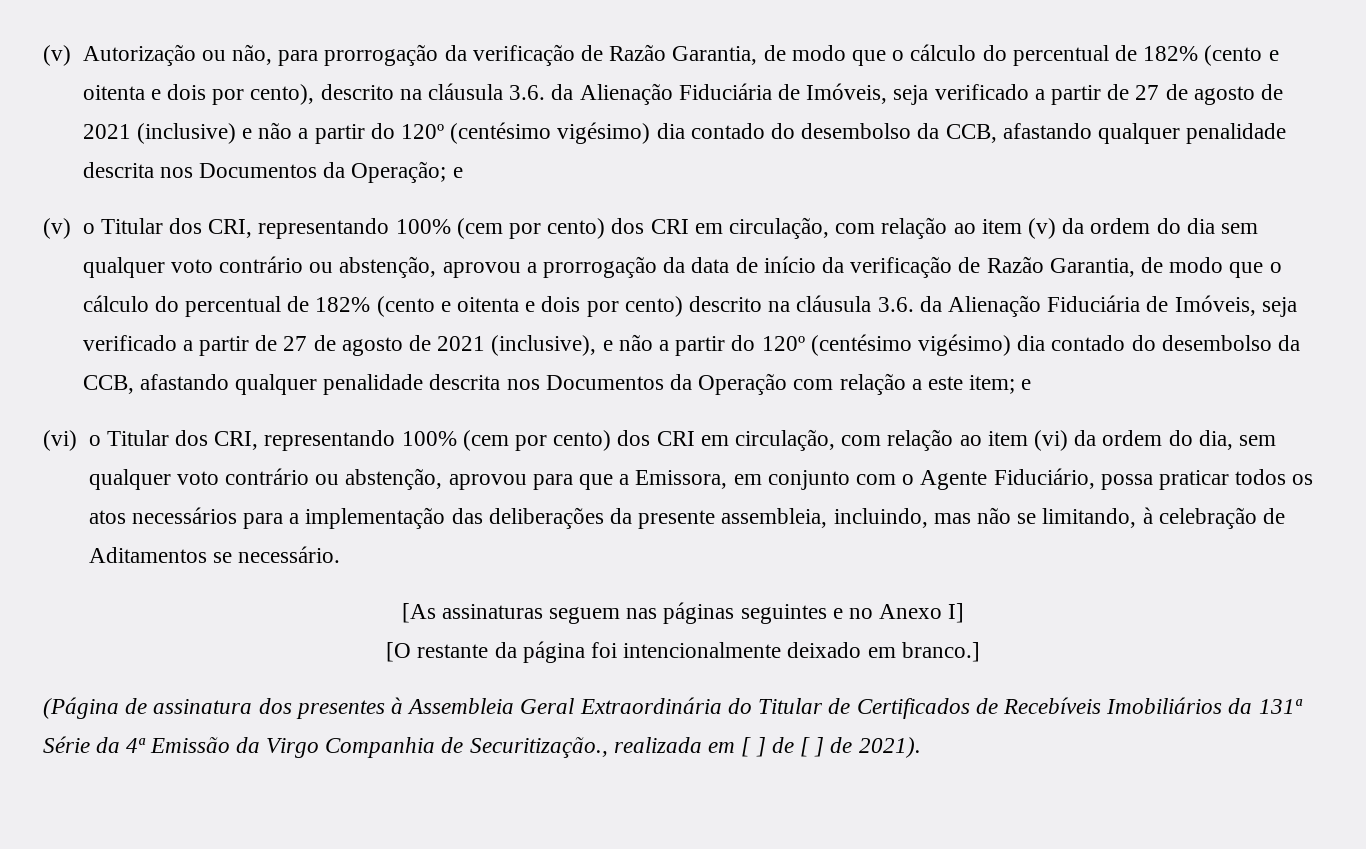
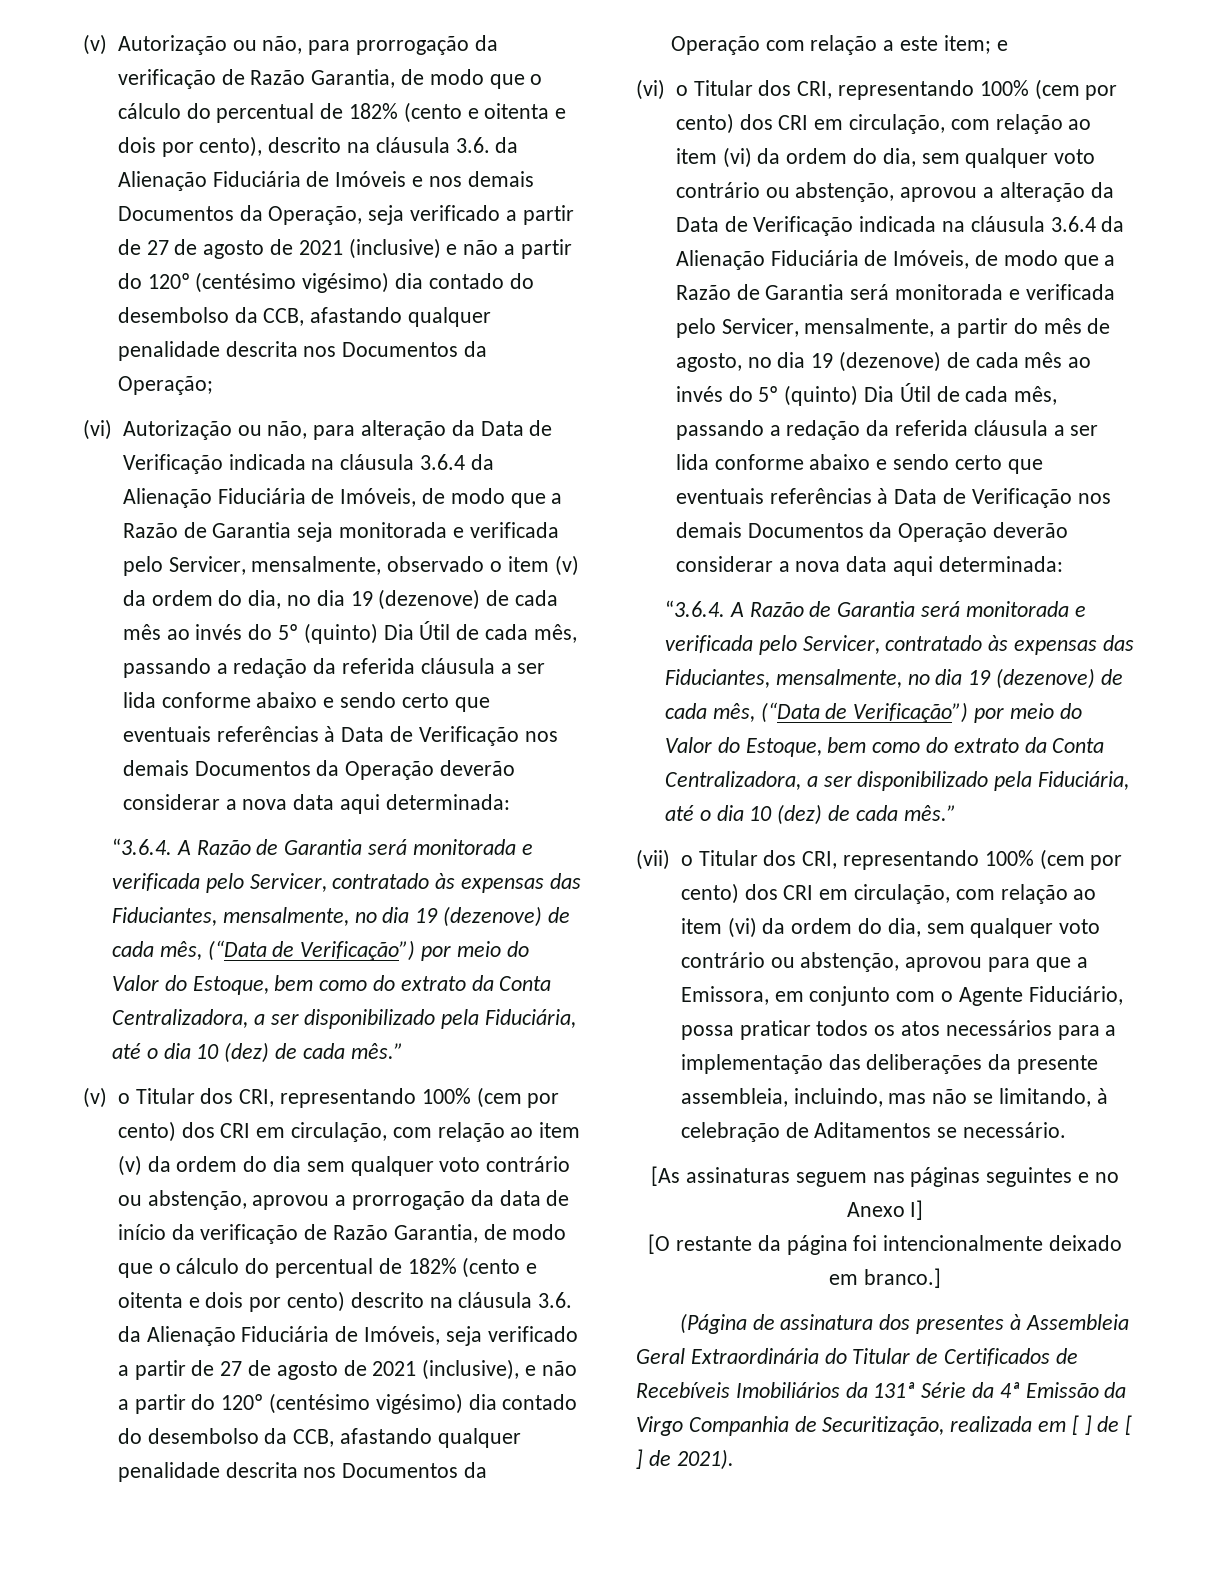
[806,83,888,104] Imóveis, -> [335,171,534,187] [117,205,363,225] Imóveis e nos demais Documentos da Operação,
[452,167,463,178] e -> [83,419,553,440] [122,454,494,474] [122,488,563,508] [122,522,559,542] [122,555,579,576] [122,589,558,610] [122,621,577,644] [122,658,546,678] [122,692,490,712] [122,726,558,746] [122,760,515,780] [122,794,510,814] [112,838,533,855] [112,873,581,893] [112,906,570,927] [112,940,529,961] [112,975,552,995] [112,1009,577,1029] [112,1042,403,1063] // (vi) Autorização ou não, para alteração da Data de Verificação indicada na cláusula 3.6.4 da Alienação Fiduciária de Imóveis, de modo que a Razão de Garantia seja monitorada e verificada pelo Servicer, mensalmente, observado o item (v) da ordem do dia, no dia 19 (dezenove) de cada mês ao invés do 5º (quinto) Dia Útil de cada mês, passando a redação da referida cláusula a ser lida conforme abaixo e sendo certo que eventuais referências à Data de Verificação nos demais Documentos da Operação deverão considerar a nova data aqui determinada: // “3.6.4. A Razão de Garantia será monitorada e verificada pelo Servicer, contratado às expensas das Fiduciantes, mensalmente, no dia 19 (dezenove) de cada mês, (“Data de Verificação”) por meio do Valor do Estoque, bem como do extrato da Conta Centralizadora, a ser disponibilizado pela Fiduciária, até o dia 10 (dez) de cada mês.”
(527, 482) none -> [982,182,1114,202] [675,216,1125,236] [675,250,1116,270] [675,284,1115,300] [675,318,1111,338] [675,351,1092,372] [675,383,1058,406] [675,420,1099,440] [675,454,1043,474] [675,488,1111,508] [675,522,1068,542] [675,556,1063,576] [665,600,1086,617] [665,635,1134,655] [665,668,1123,689] [665,702,1082,723] [665,737,1105,757] [665,771,1130,791] [665,804,956,825] [636,849,1123,870] [680,883,1097,904] [680,917,1101,938] [680,952,983,972] a alteração da Data de Verificação indicada na cláusula 3.6.4 da Alienação Fiduciária de Imóveis, de modo que a Razão de Garantia será monitorada e verificada pelo Servicer, mensalmente, a partir do mês de agosto, no dia 19 (dezenove) de cada mês ao invés do 5º (quinto) Dia Útil de cada mês, passando a redação da referida cláusula a ser lida conforme abaixo e sendo certo que eventuais referências à Data de Verificação nos demais Documentos da Operação deverão considerar a nova data aqui determinada: // “3.6.4. A Razão de Garantia será monitorada e verificada pelo Servicer, contratado às expensas das Fiduciantes, mensalmente, no dia 19 (dezenove) de cada mês, (“Data de Verificação”) por meio do Valor do Estoque, bem como do extrato da Conta Centralizadora, a ser disponibilizado pela Fiduciária, até o dia 10 (dez) de cada mês.” // (vii) o Titular dos CRI, representando 100% (cem por cento) dos CRI em circulação, com relação ao item (vi) da ordem do dia, sem qualquer voto contrário ou abstenção, aprovou
[469,737,608,758] Securitização., -> [822,1416,945,1436] Securitização,

